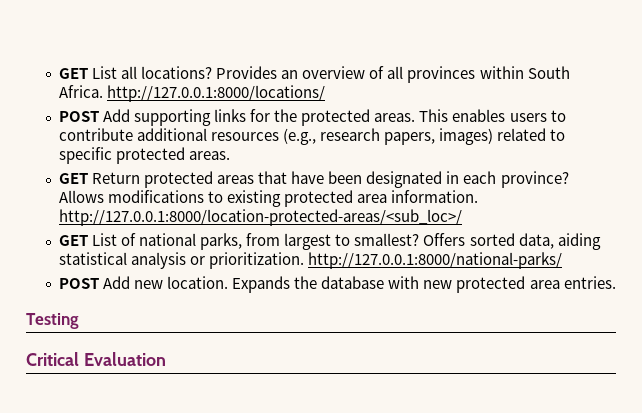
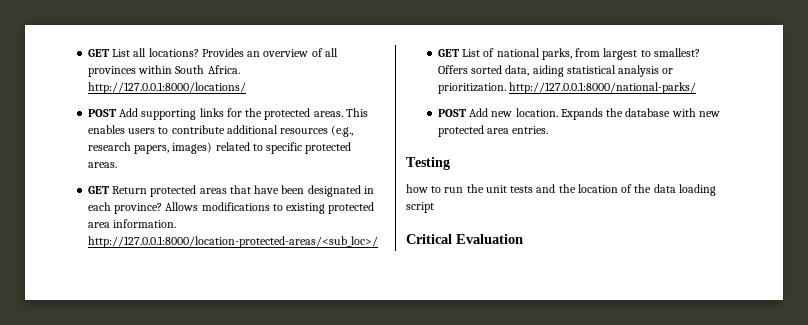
(79, 321) none -> [406,184,716,196] [406,202,434,213] // how to run the unit tests and the location of the data loading script

